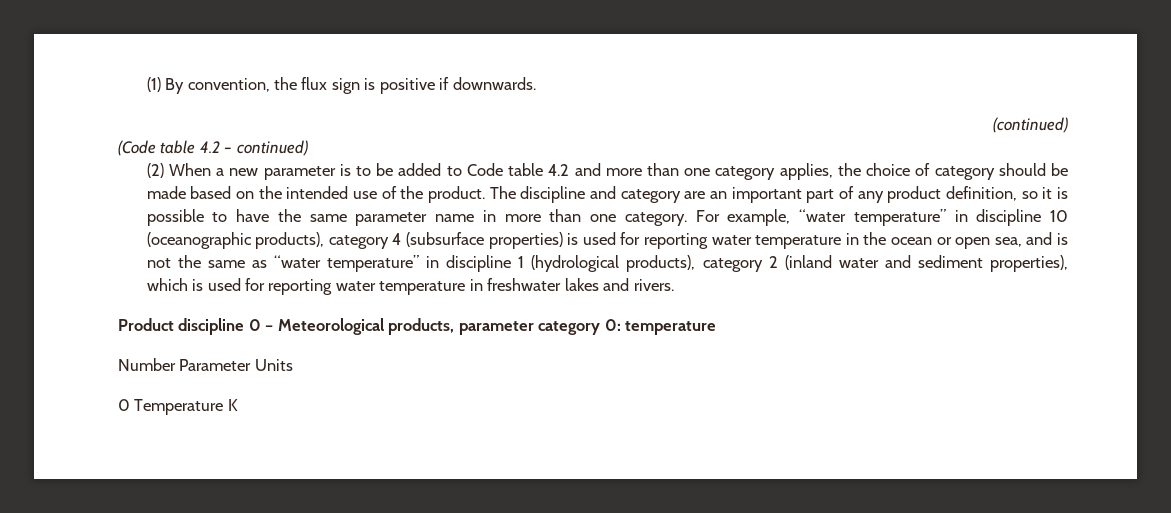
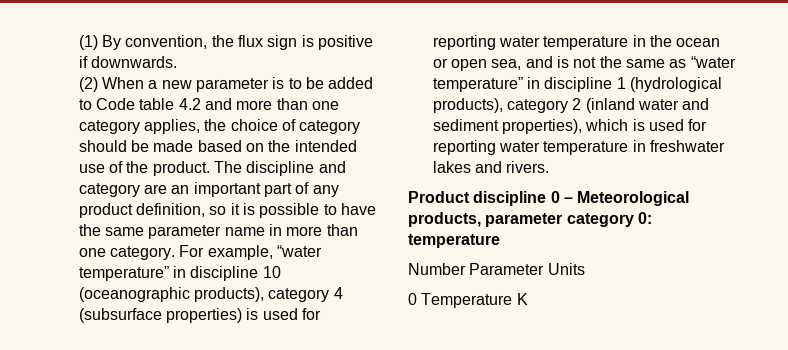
[993,117,1068,133] [118,140,308,156] // (continued) // (Code table 4.2 – continued) -> (178, 62) none

